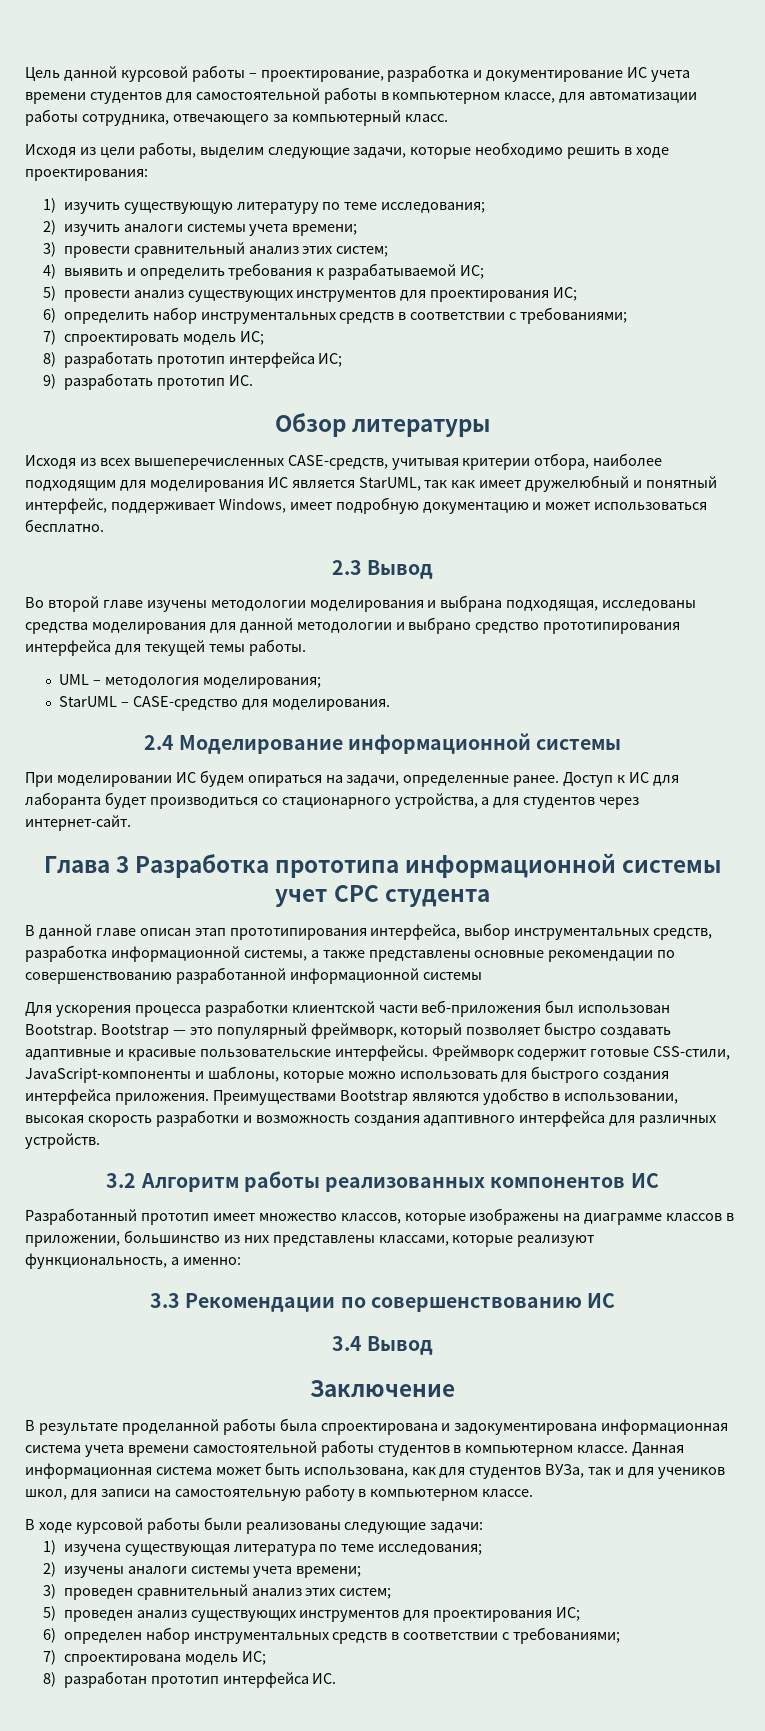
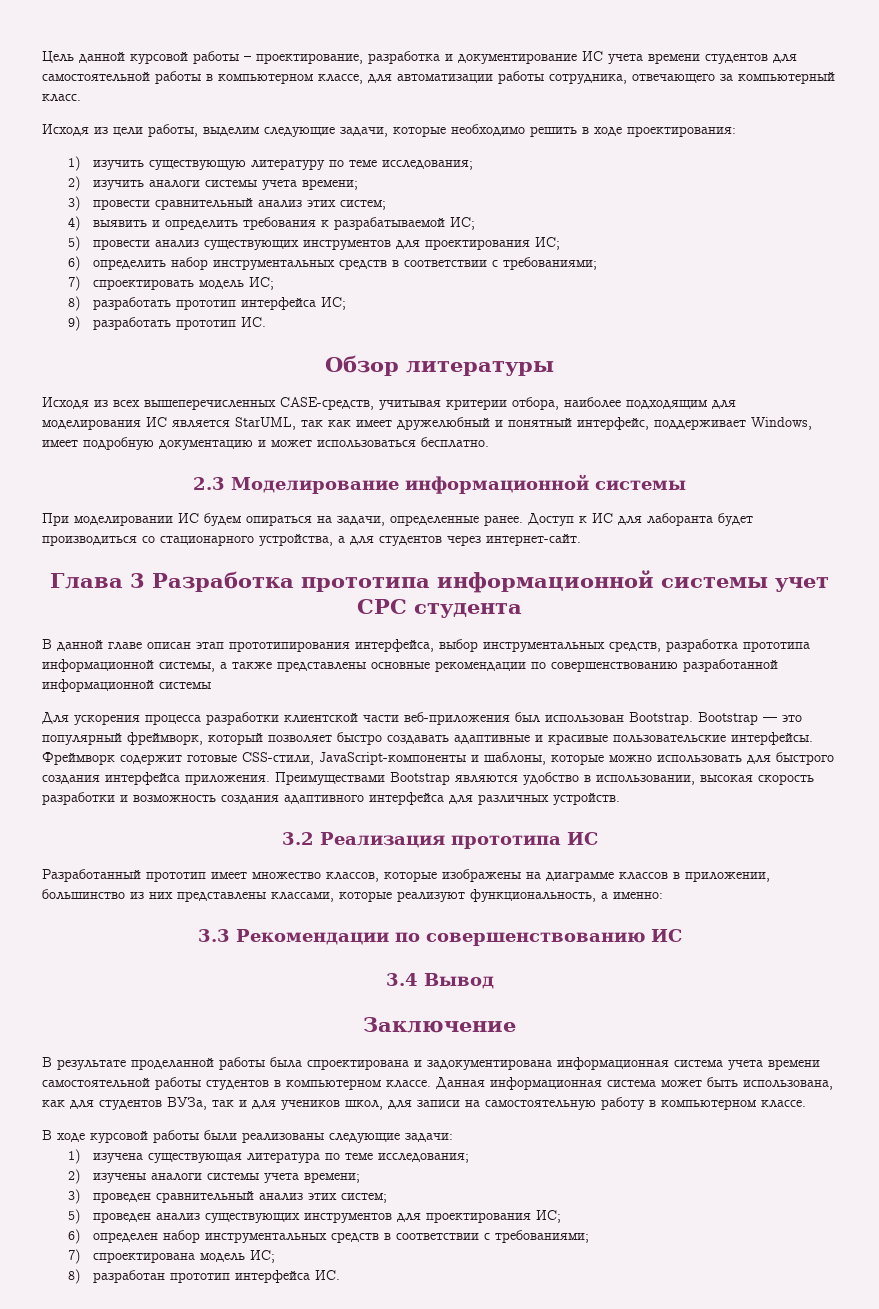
[367,560,434,579] [25,595,697,612] [25,617,681,634] [25,639,306,656] [59,674,322,689] [59,696,391,711] [143,735,174,750] Вывод // Во второй главе изучены методологии моделирования и выбрана подходящая, исследованы средства моделирования для данной методологии и выбрано средство прототипирования интерфейса для текущей темы работы. // UML – методология моделирования; // StarUML – CASE-средство для моделирования. // 2.4 -> (225, 483) none
(107, 953) none -> [743,641,810,652] прототипа
[140,1171,626,1192] Алгоритм работы реализованных компонентов -> [319,832,561,849] Реализация прототипа

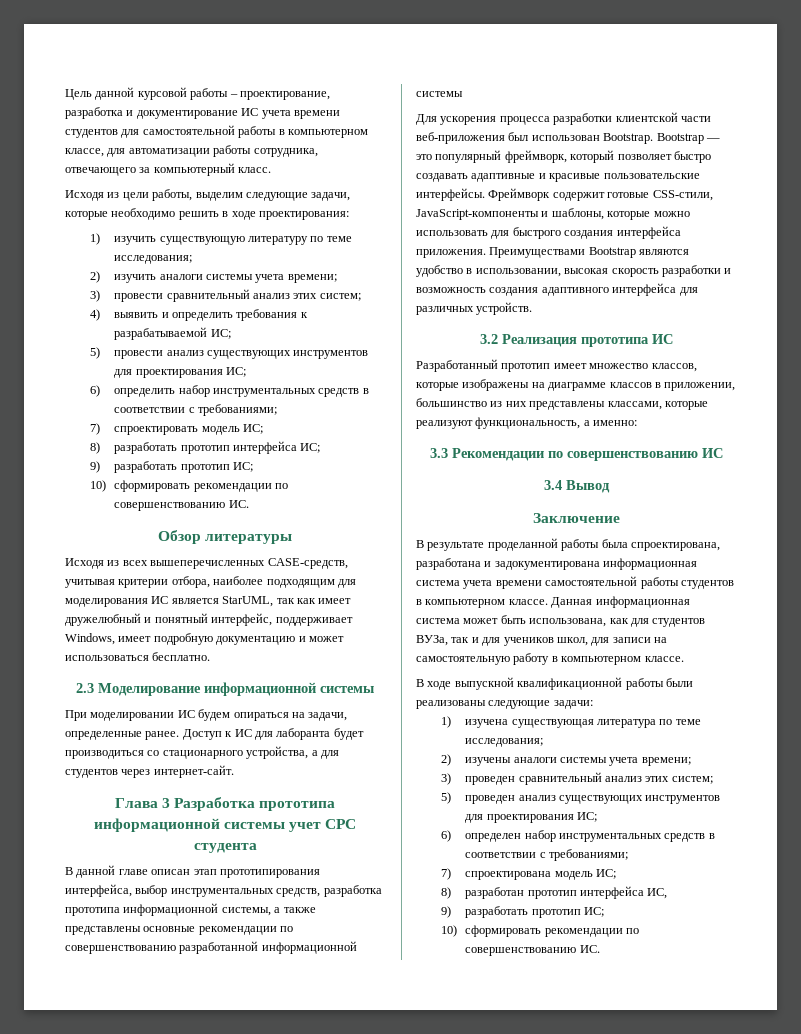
(237, 324) none -> [233,462,254,472] [89,480,289,492] [114,502,226,511] ИС; // 10) сформировать рекомендации по совершенствованию
[307,1059,409,1070] спроектирована -> [630,542,720,551] [416,558,481,570] спроектирована, разработана
[90,1131,148,1143] курсовой -> [454,677,623,690] выпускной квалификационной
(311, 1276) none -> [647,888,668,899] [440,906,605,918] [440,925,640,937] [465,947,577,956] ИС, // 9) разработать прототип ИС; // 10) сформировать рекомендации по совершенствованию

